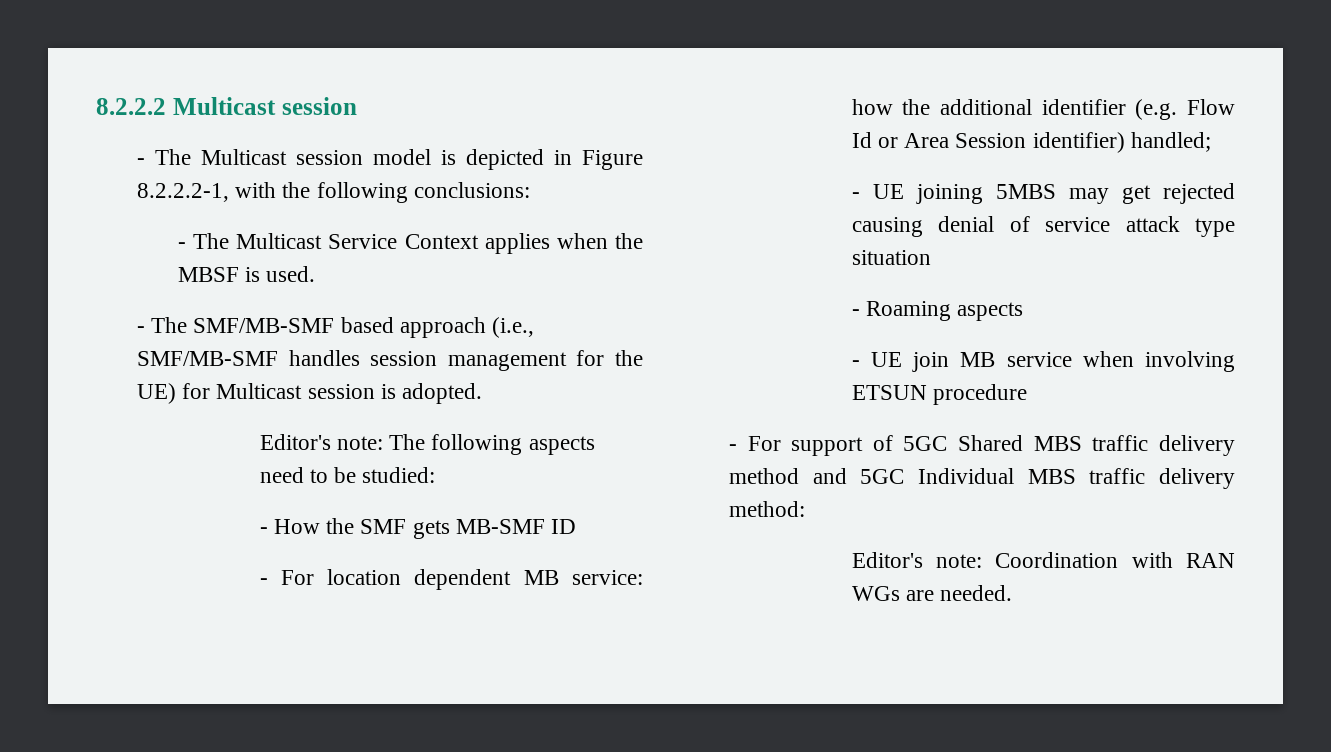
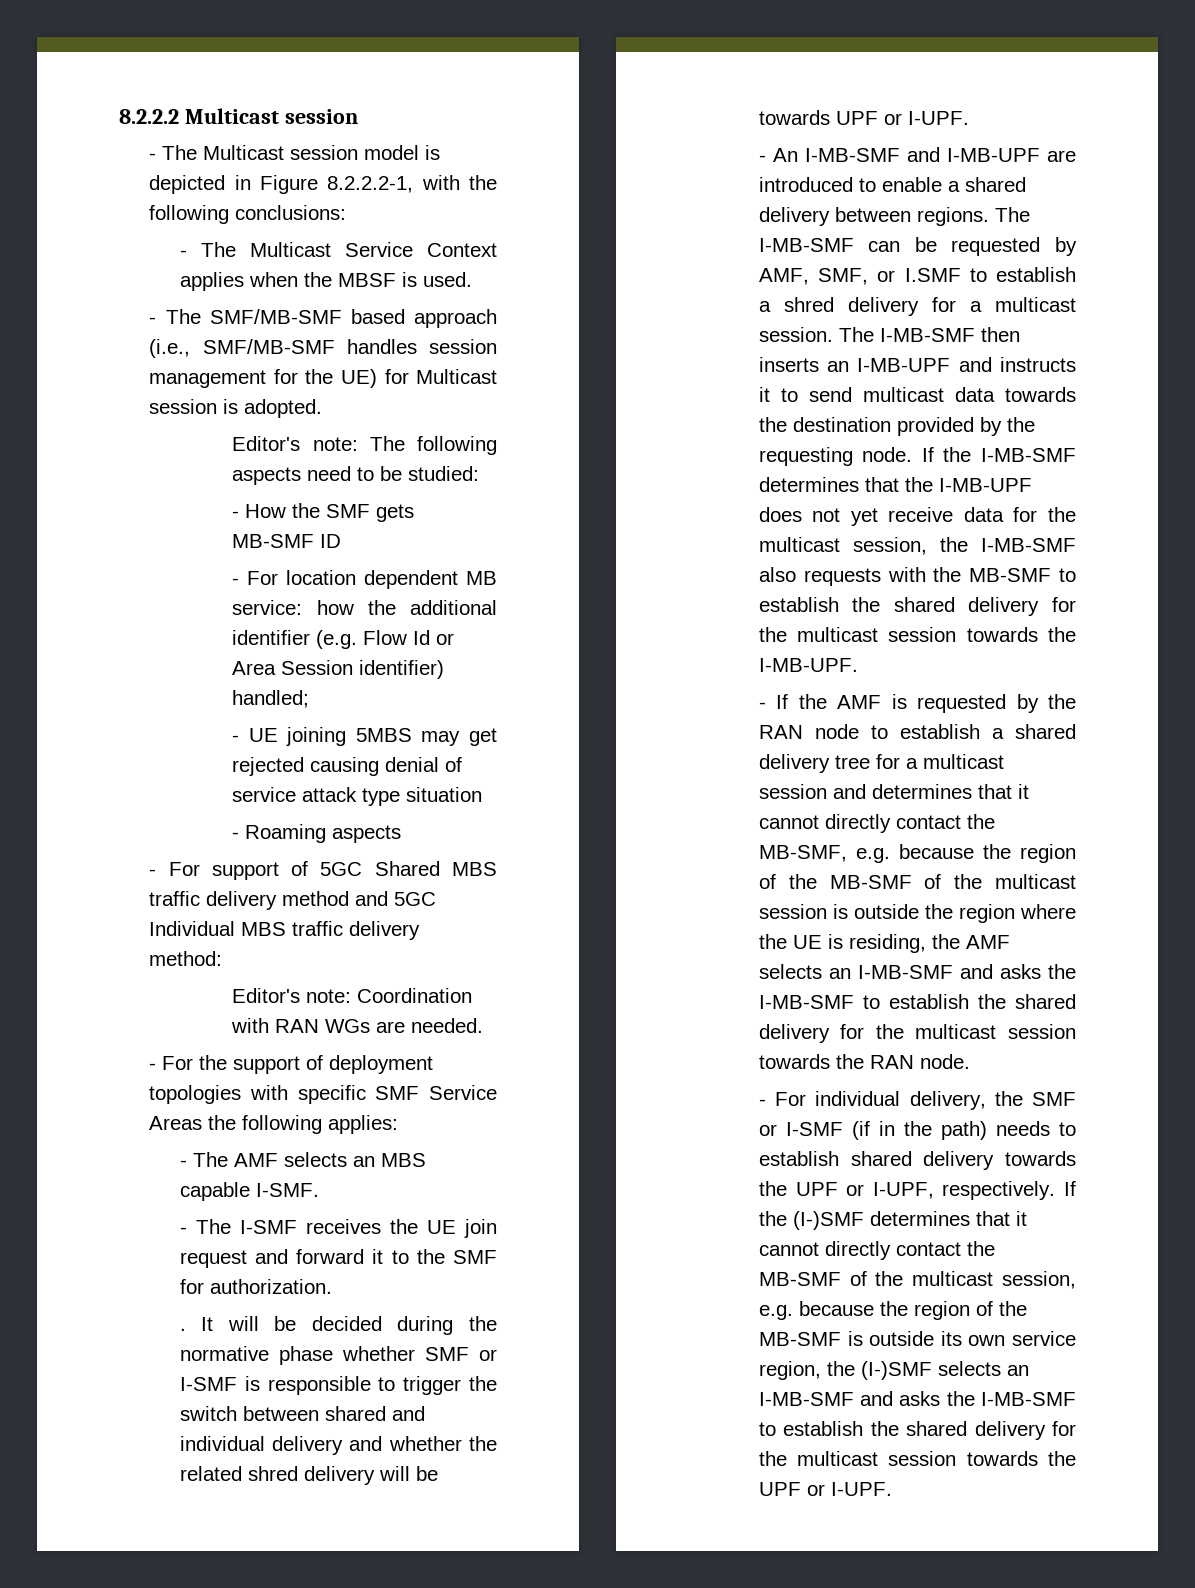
[851,351,1235,372] [851,384,1027,405] // - UE join MB service when involving ETSUN procedure -> (402, 834) none
(1013, 593) none -> [149,1055,434,1074] [149,1085,497,1104] [149,1115,399,1134] [179,1152,426,1167] [179,1182,319,1201] [179,1219,498,1238] [179,1249,497,1268] [179,1279,332,1294] [179,1316,498,1335] [179,1346,497,1365] [179,1376,498,1395] [179,1406,425,1421] [179,1436,497,1455] [179,1466,438,1485] [758,110,969,125] [758,147,1076,162] [758,177,1026,192] [758,207,1030,226] [758,237,1077,256] [758,267,1076,285] [758,297,1076,316] [758,327,1020,342] [758,357,1076,372] [758,387,1076,402] [758,417,1035,436] [758,447,1076,466] [758,477,1032,492] [758,507,1076,526] [758,537,1076,555] [758,567,1076,586] [758,597,1076,616] [758,627,1076,642] [758,658,858,672] [758,694,1076,713] [758,724,1076,739] [758,754,1004,773] [758,784,1029,799] [758,814,995,833] [758,844,1076,863] [758,874,1076,889] [758,904,1076,923] [758,934,1010,953] [758,964,1076,979] [758,994,1076,1009] [758,1024,1076,1043] [758,1054,970,1069] [758,1091,1076,1110] [758,1121,1076,1140] [758,1151,1076,1170] [758,1181,1076,1200] [758,1211,1027,1230] [758,1241,995,1260] [758,1271,1076,1289] [758,1301,1027,1320] [758,1331,1076,1346] [758,1361,1029,1380] [758,1391,1076,1406] [758,1421,1076,1440] [758,1451,1076,1466] [758,1482,892,1496] // - For the support of deployment topologies with specific SMF Service Areas the following applies: // - The AMF selects an MBS capable I-SMF. // - The I-SMF receives the UE join request and forward it to the SMF for authorization. // . It will be decided during the normative phase whether SMF or I-SMF is responsible to trigger the switch between shared and individual delivery and whether the related shred delivery will be towards UPF or I-UPF. // - An I-MB-SMF and I-MB-UPF are introduced to enable a shared delivery between regions. The I-MB-SMF can be requested by AMF, SMF, or I.SMF to establish a shred delivery for a multicast session. The I-MB-SMF then inserts an I-MB-UPF and instructs it to send multicast data towards the destination provided by the requesting node. If the I-MB-SMF determines that the I-MB-UPF does not yet receive data for the multicast session, the I-MB-SMF also requests with the MB-SMF to establish the shared delivery for the multicast session towards the I-MB-UPF. // - If the AMF is requested by the RAN node to establish a shared delivery tree for a multicast session and determines that it cannot directly contact the MB-SMF, e.g. because the region of the MB-SMF of the multicast session is outside the region where the UE is residing, the AMF selects an I-MB-SMF and asks the I-MB-SMF to establish the shared delivery for the multicast session towards the RAN node. // - For individual delivery, the SMF or I-SMF (if in the path) needs to establish shared delivery towards the UPF or I-UPF, respectively. If the (I-)SMF determines that it cannot directly contact the MB-SMF of the multicast session, e.g. because the region of the MB-SMF is outside its own service region, the (I-)SMF selects an I-MB-SMF and asks the I-MB-SMF to establish the shared delivery for the multicast session towards the UPF or I-UPF.

